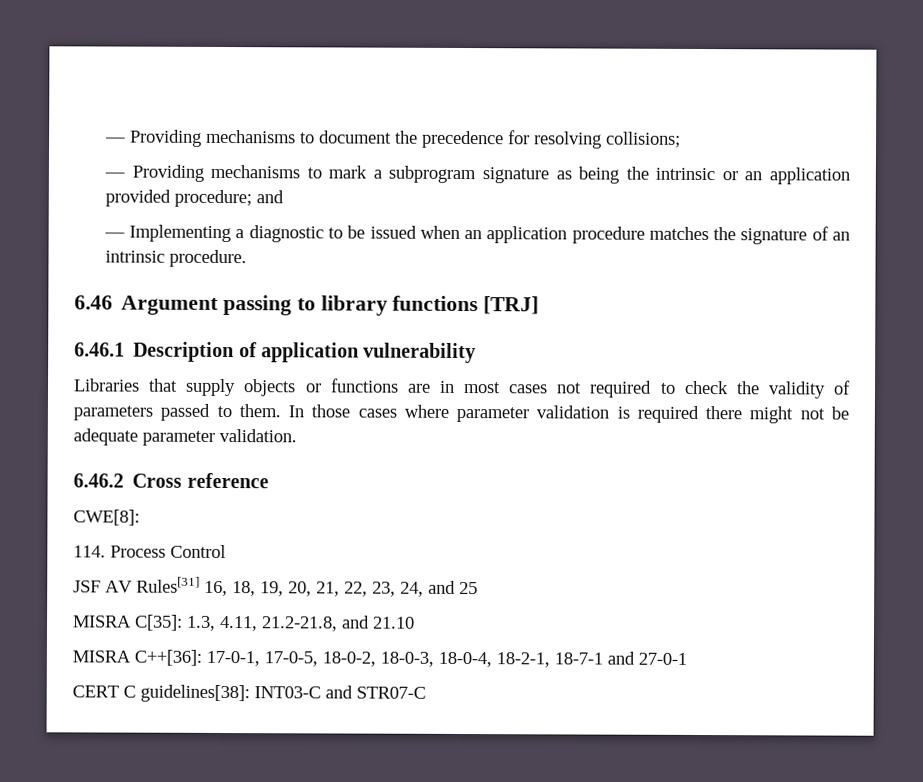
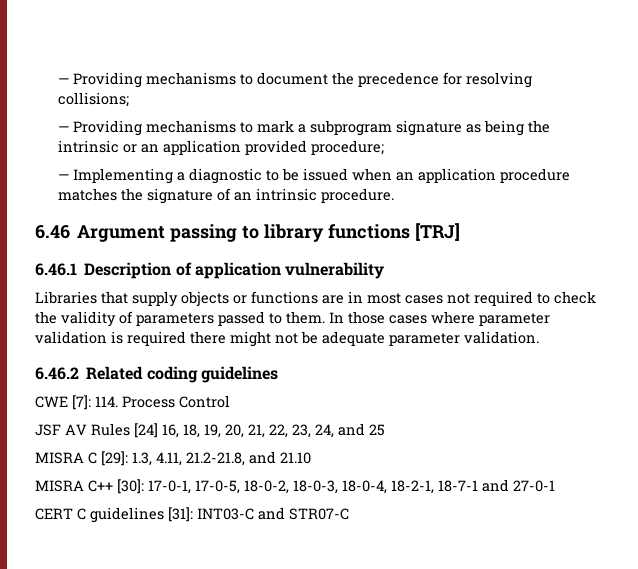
[255,190,284,204] and -> (385, 147) none
[132,472,269,489] [73,509,140,526] Cross reference // CWE[8]: // -> [86,366,278,383] [35,395,91,410] Related coding guidelines // CWE [7]:
[136,576,200,593] Rules[31] -> [91,423,158,438] Rules [24]
[134,614,183,631] C[35]: -> [88,451,128,466] C [29]:
[134,649,202,666] C++[36]: -> [88,479,144,494] C++ [30]:
[140,684,250,703] guidelines[38]: -> [90,507,193,523] guidelines [31]:

